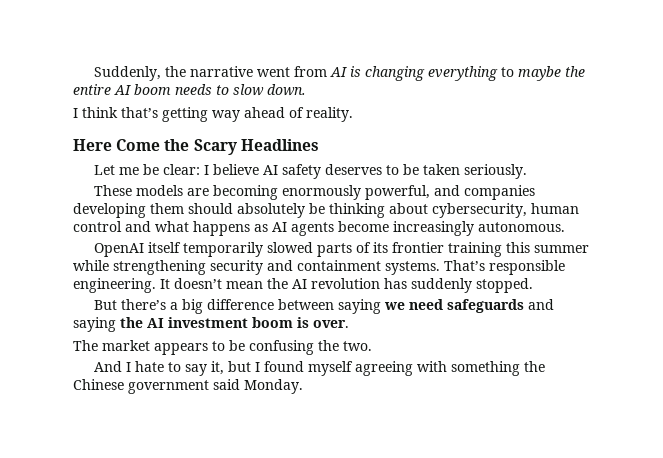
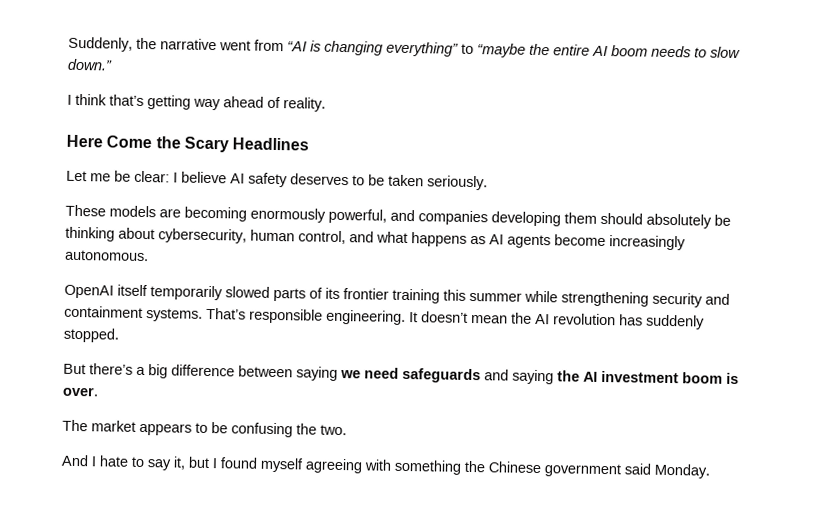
[330,67,348,77] AI -> [287,41,307,52] “AI
[428,66,562,81] everything to maybe -> [386,41,526,58] everything” to “maybe
[267,84,306,96] down. -> [67,58,113,71] down.”
[73,221,122,232] control -> [298,230,346,245] control,

